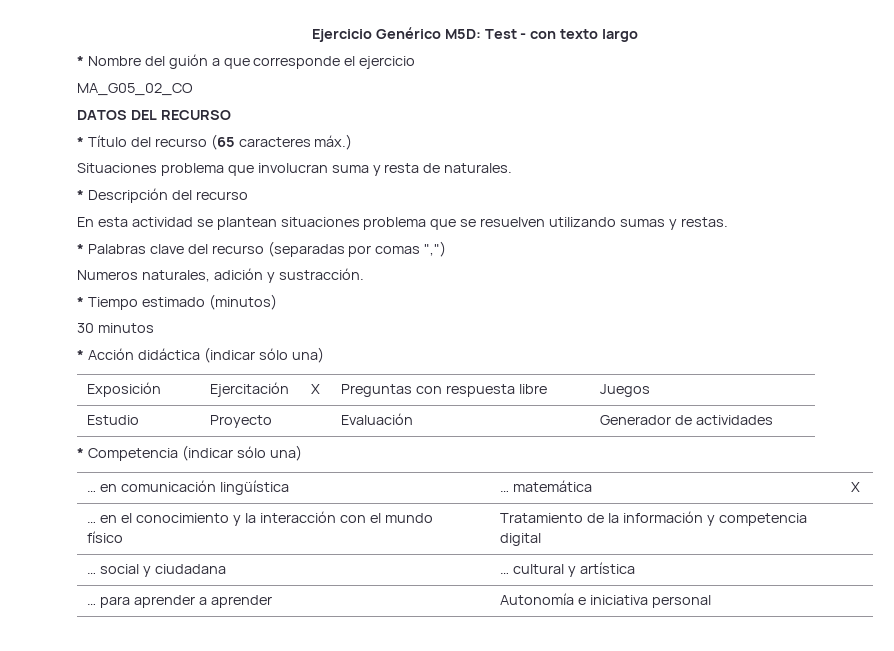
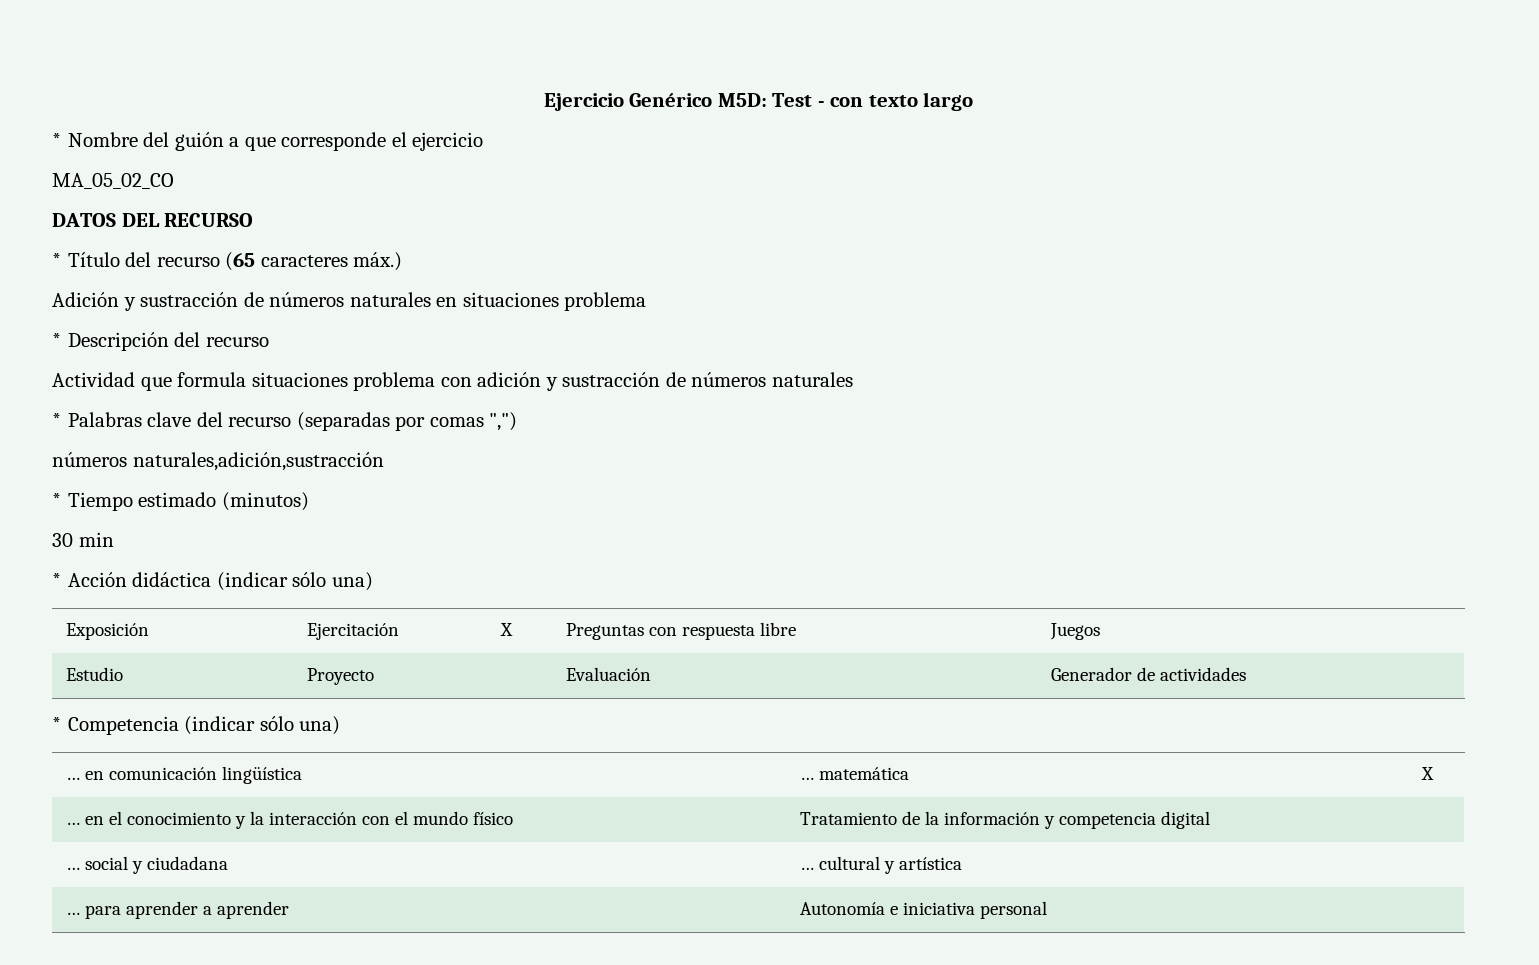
[77,83,193,96] MA_G05_02_CO -> [52,173,174,189] MA_05_02_CO
[77,163,513,176] [77,188,248,203] [77,217,728,230] Situaciones problema que involucran suma y resta de naturales. // * Descripción del recurso // En esta actividad se plantean situaciones problema que se resuelven utilizando sumas y restas. -> [52,292,647,311] [52,332,269,351] [52,372,853,391] Adición y sustracción de números naturales en situaciones problema // * Descripción del recurso // Actividad que formula situaciones problema con adición y sustracción de números naturales
[77,268,364,283] Numeros naturales, adición y sustracción. -> [52,452,384,471] números naturales,adición,sustracción
[97,323,154,333] minutos -> [78,532,114,547] min

